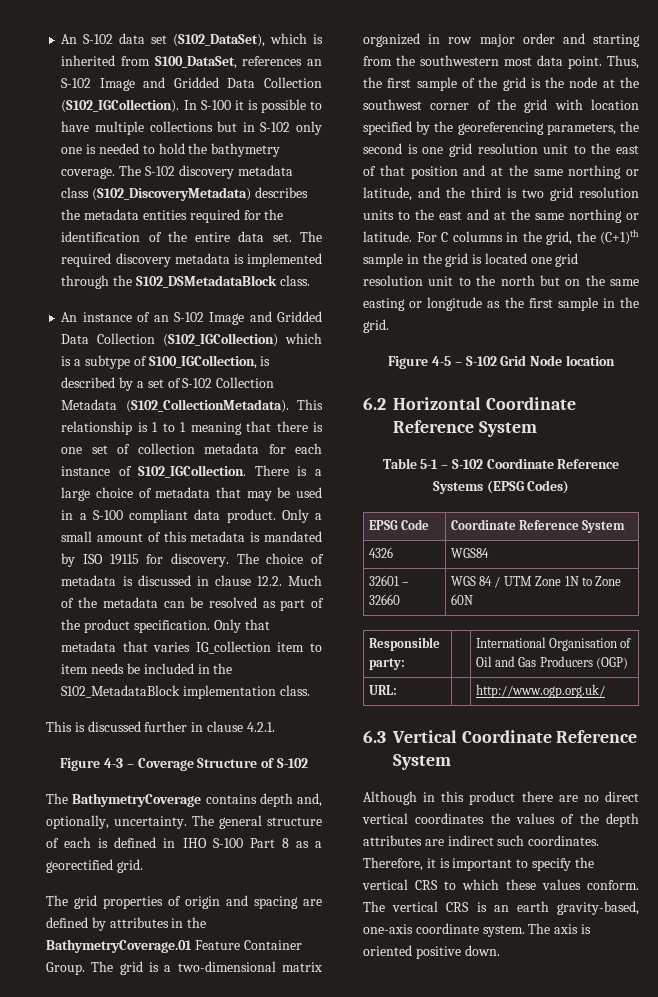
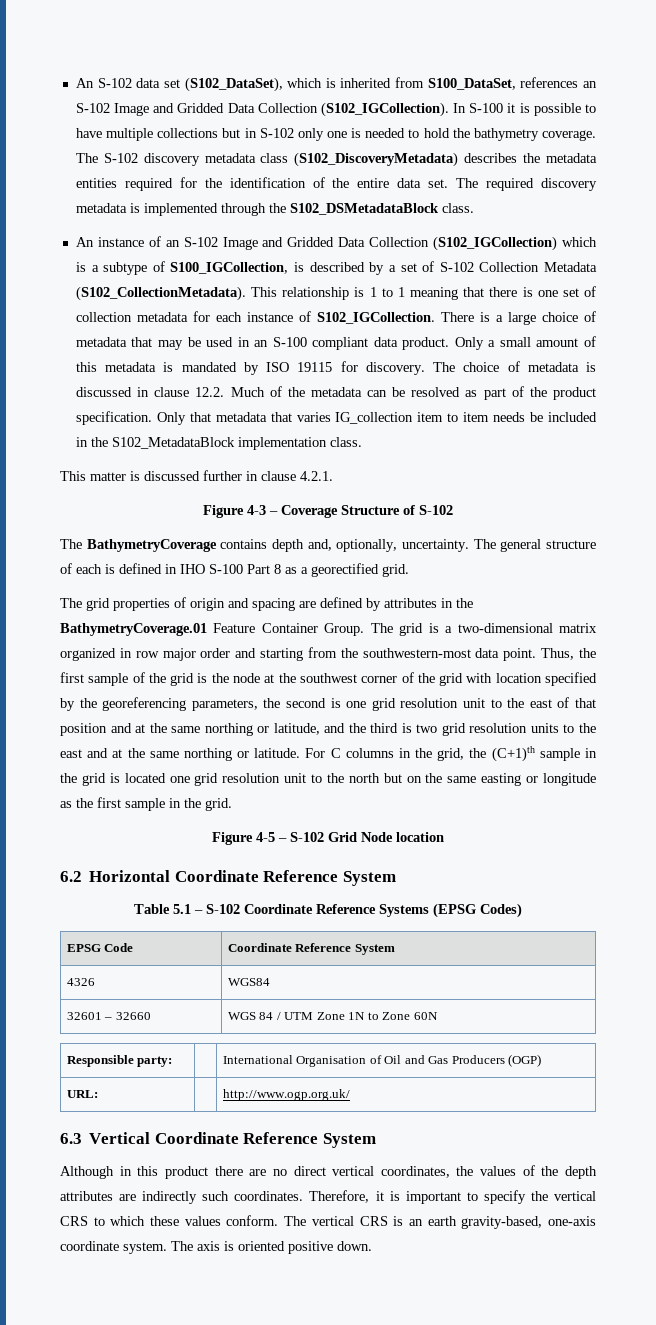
[79,513,87,520] a -> [254,340,269,347] an
(72, 726) none -> [90,472,126,481] matter
[420,55,532,66] southwestern most -> [362,648,471,658] southwestern-most
[420,459,439,469] 5-1 -> [173,904,191,914] 5.1
[415,813,485,824] coordinates -> [380,1166,450,1178] coordinates,
[447,835,494,846] indirect -> [142,1191,198,1204] indirectly

